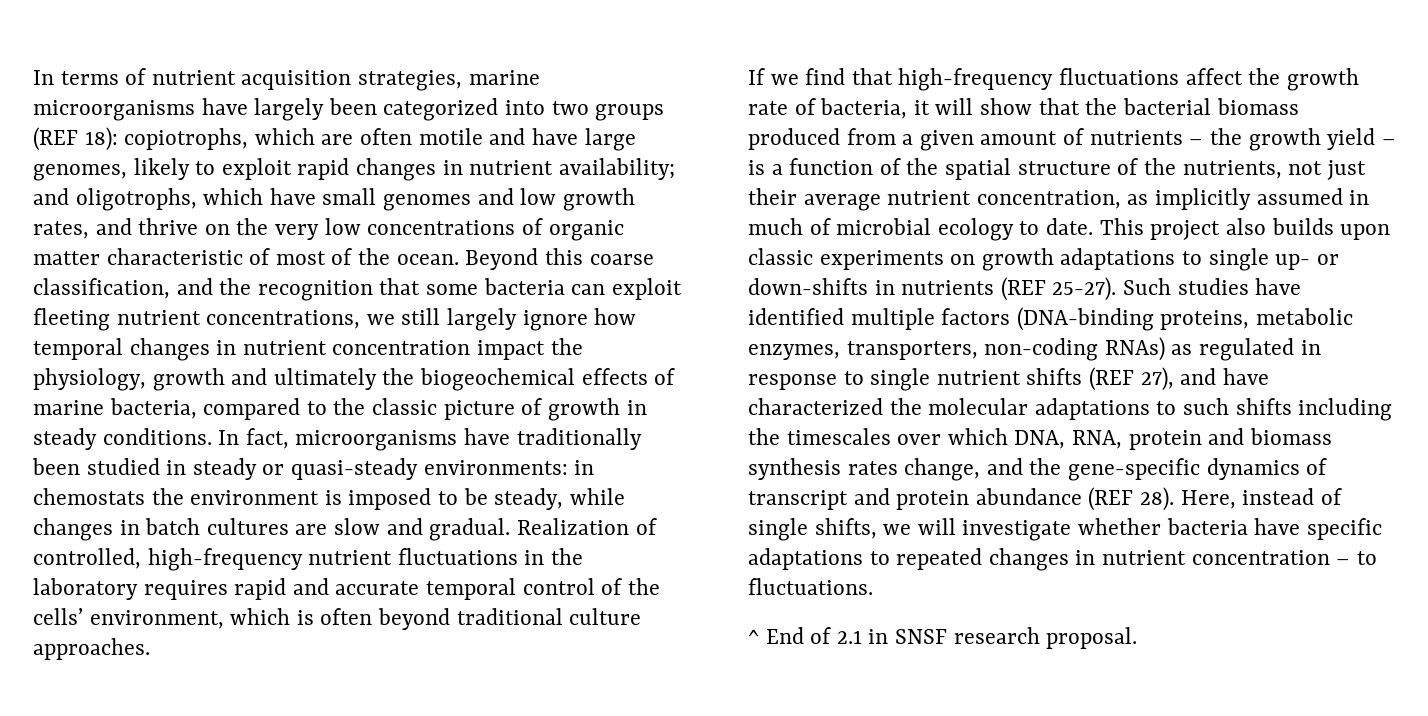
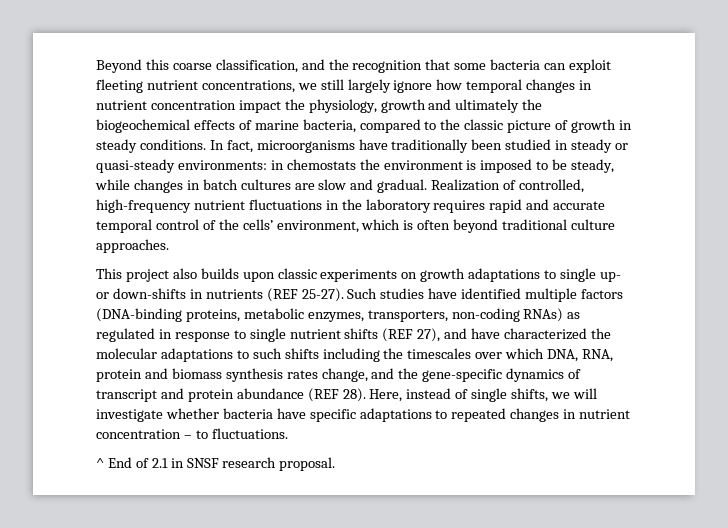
[33,68,540,91] [33,98,665,121] [33,127,636,151] [33,158,675,181] [33,188,635,211] [33,218,624,241] [33,248,459,265] In terms of nutrient acquisition strategies, marine microorganisms have largely been categorized into two groups (REF 18): copiotrophs, which are often motile and have large genomes, likely to exploit rapid changes in nutrient availability; and oligotrophs, which have small genomes and low growth rates, and thrive on the very low concentrations of organic matter characteristic of most of the ocean. -> (96, 66) none
[748,68,1359,91] [748,98,1299,119] [748,128,1396,151] [748,158,1366,180] [748,188,1370,211] [748,218,1094,241] If we find that high-frequency fluctuations affect the growth rate of bacteria, it will show that the bacterial biomass produced from a given amount of nutrients – the growth yield – is a function of the spatial structure of the nutrients, not just their average nutrient concentration, as implicitly assumed in much of microbial ecology to date. -> (169, 246) none

